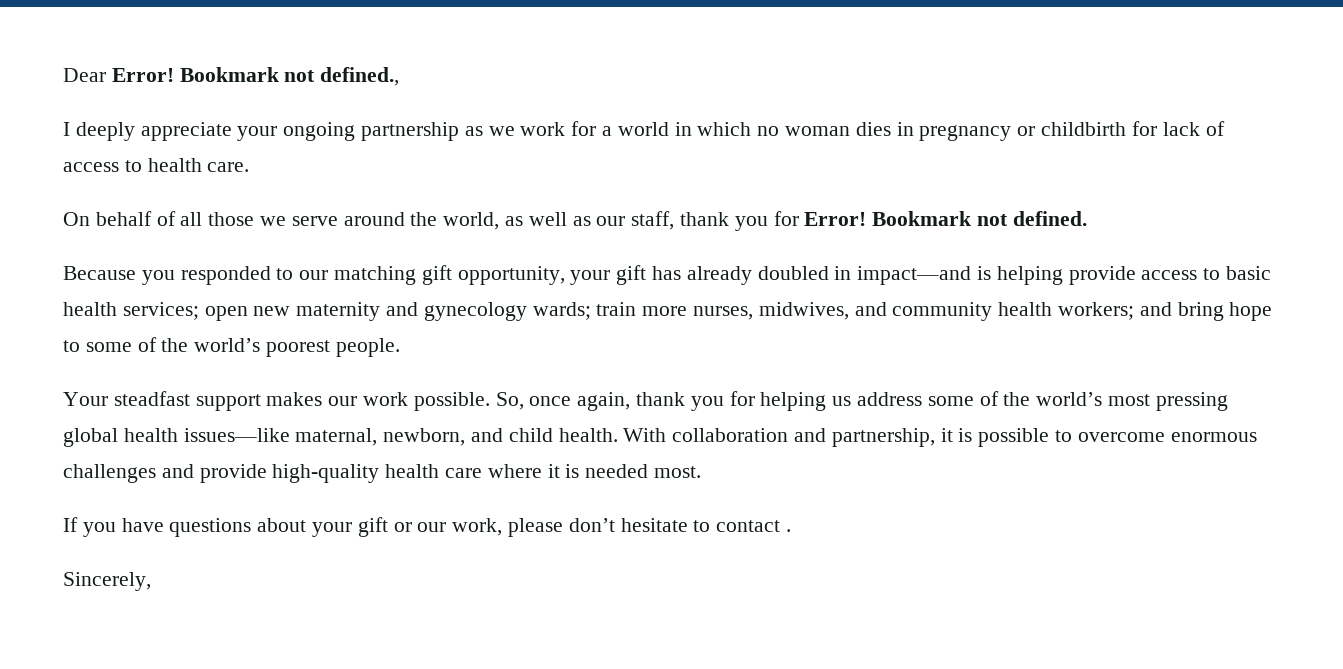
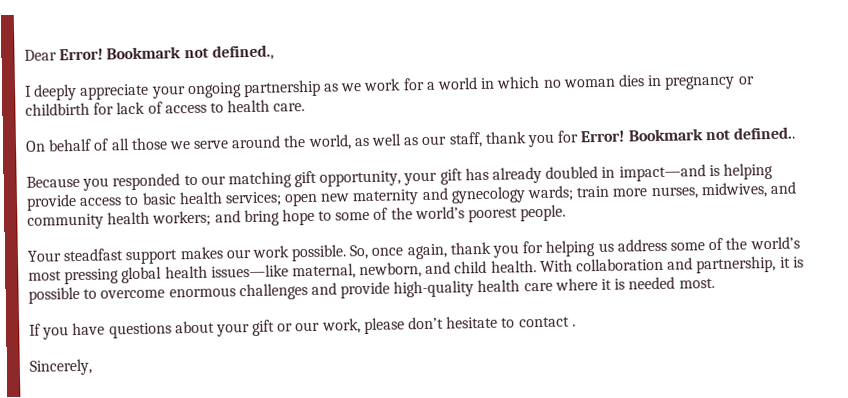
[1012,211,1087,226] defined. -> [732,126,796,140] defined..

